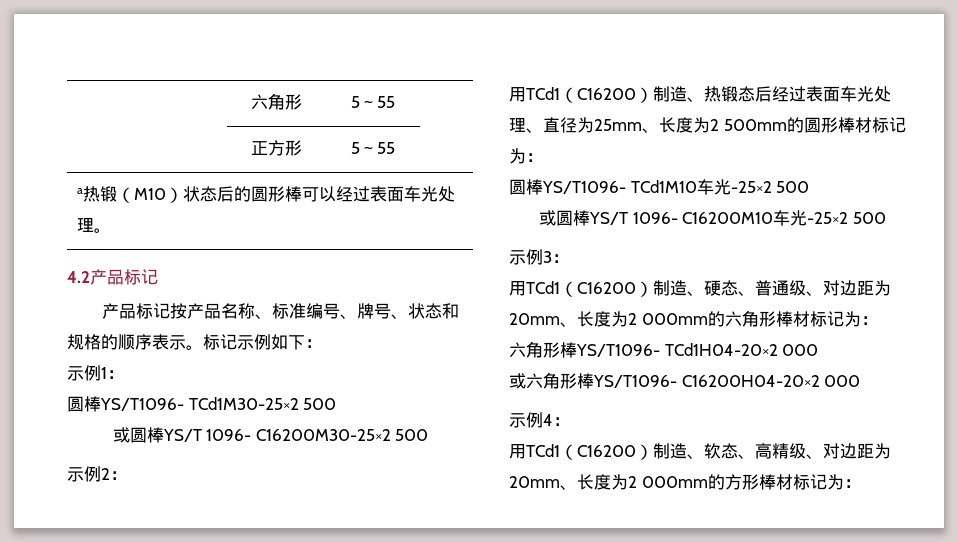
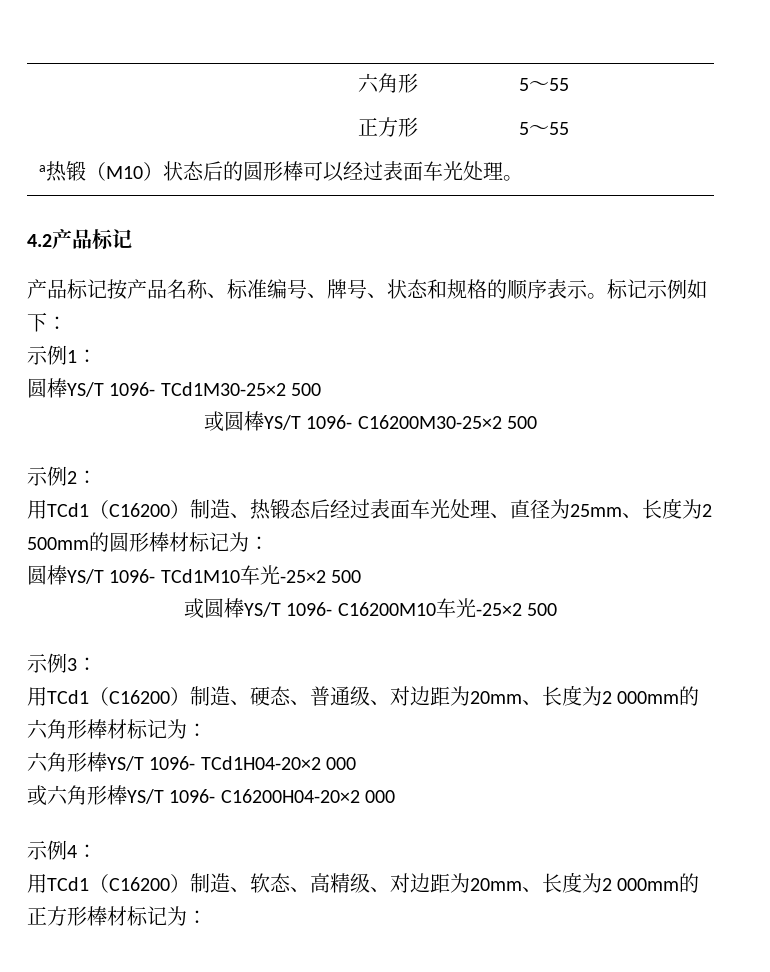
[100,398,184,411] YS/T1096- -> [67,382,156,397] YS/T 1096-
[542,181,626,194] YS/T1096- -> [67,569,156,584] YS/T 1096-
[576,344,660,357] YS/T1096- -> [107,756,196,771] YS/T 1096-
[593,375,677,388] YS/T1096- -> [127,789,216,804] YS/T 1096-
(725, 482) none -> [27,907,47,925] 正

